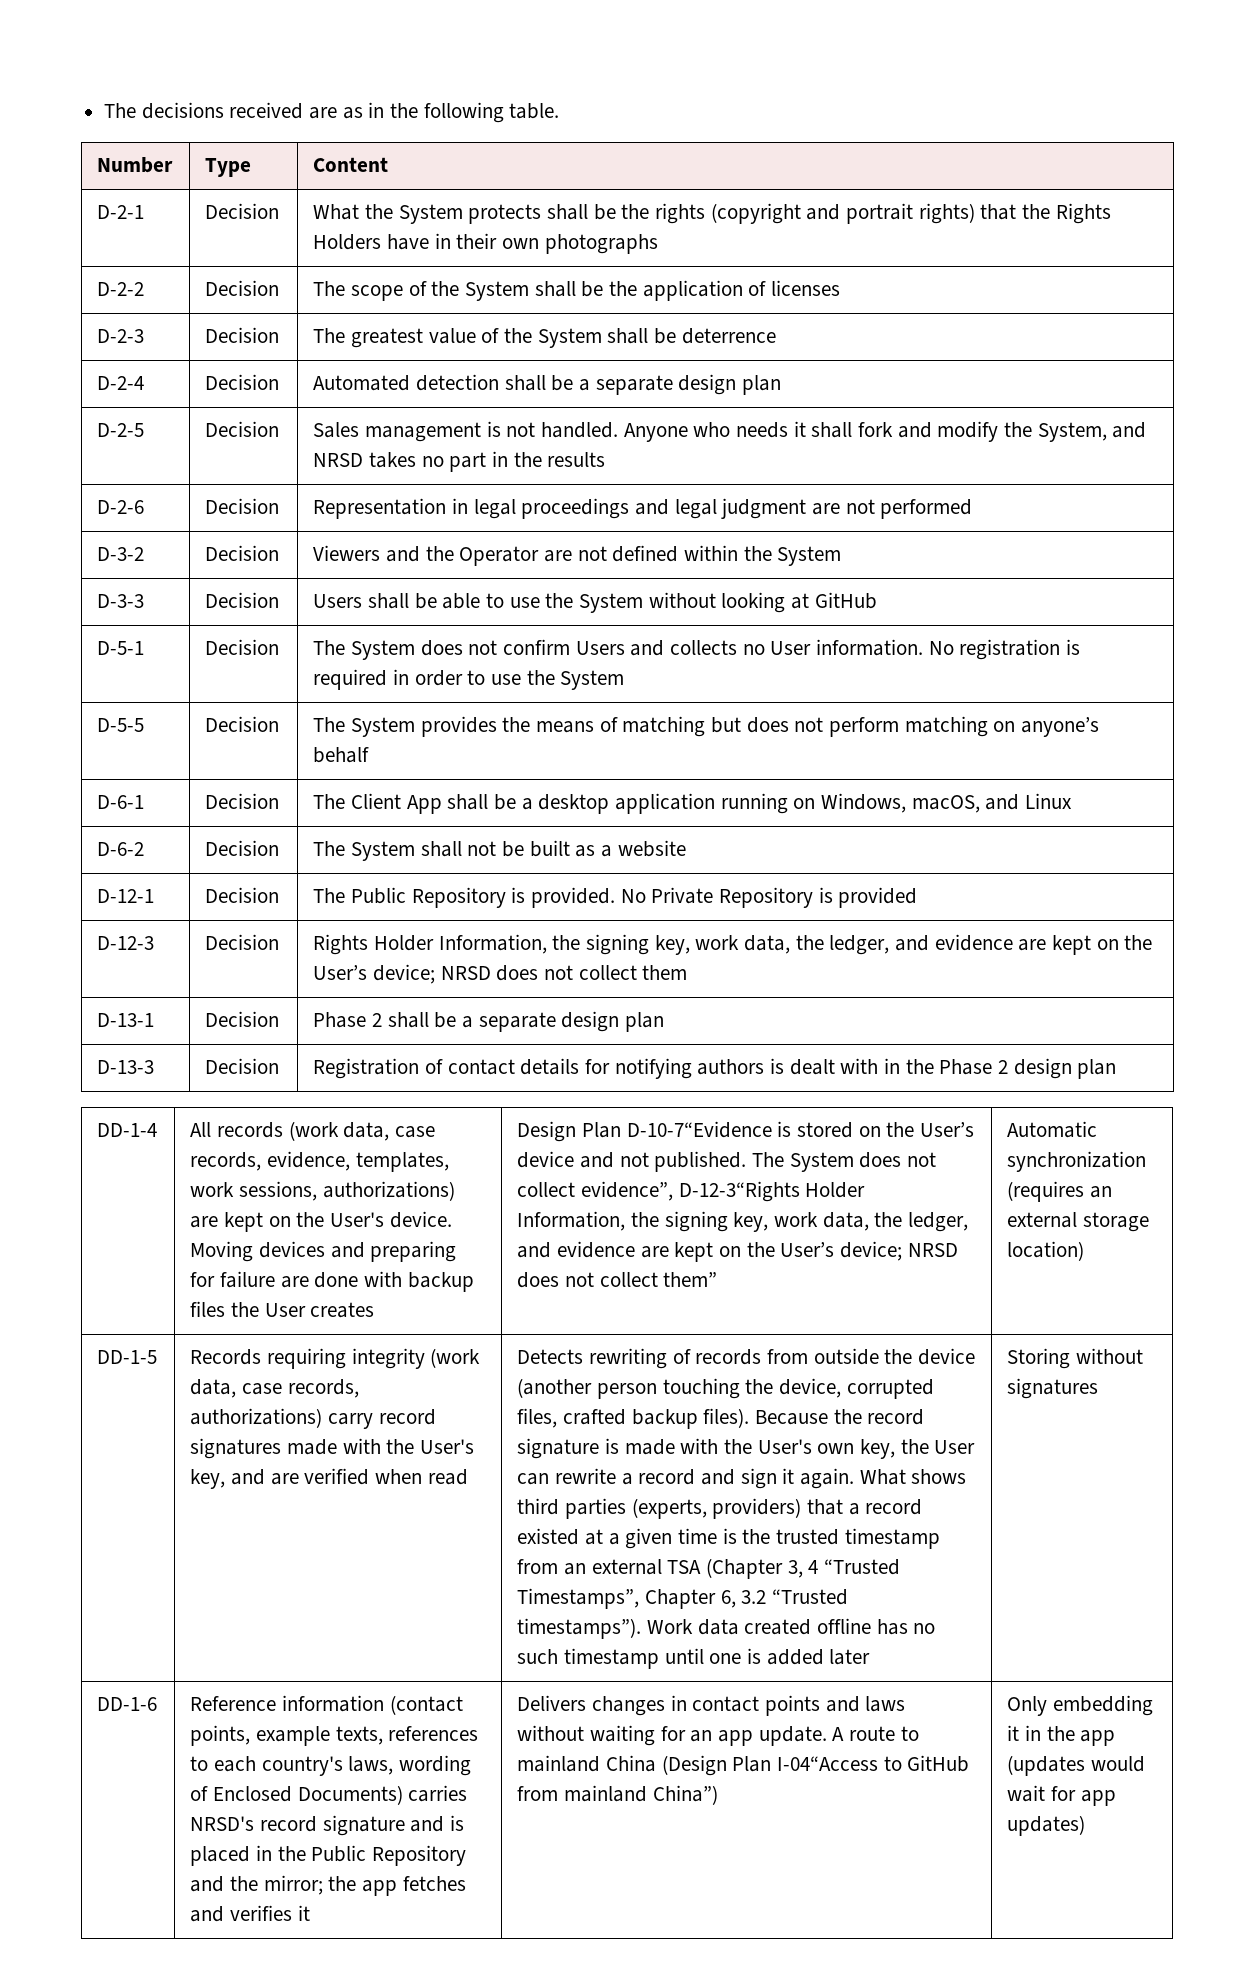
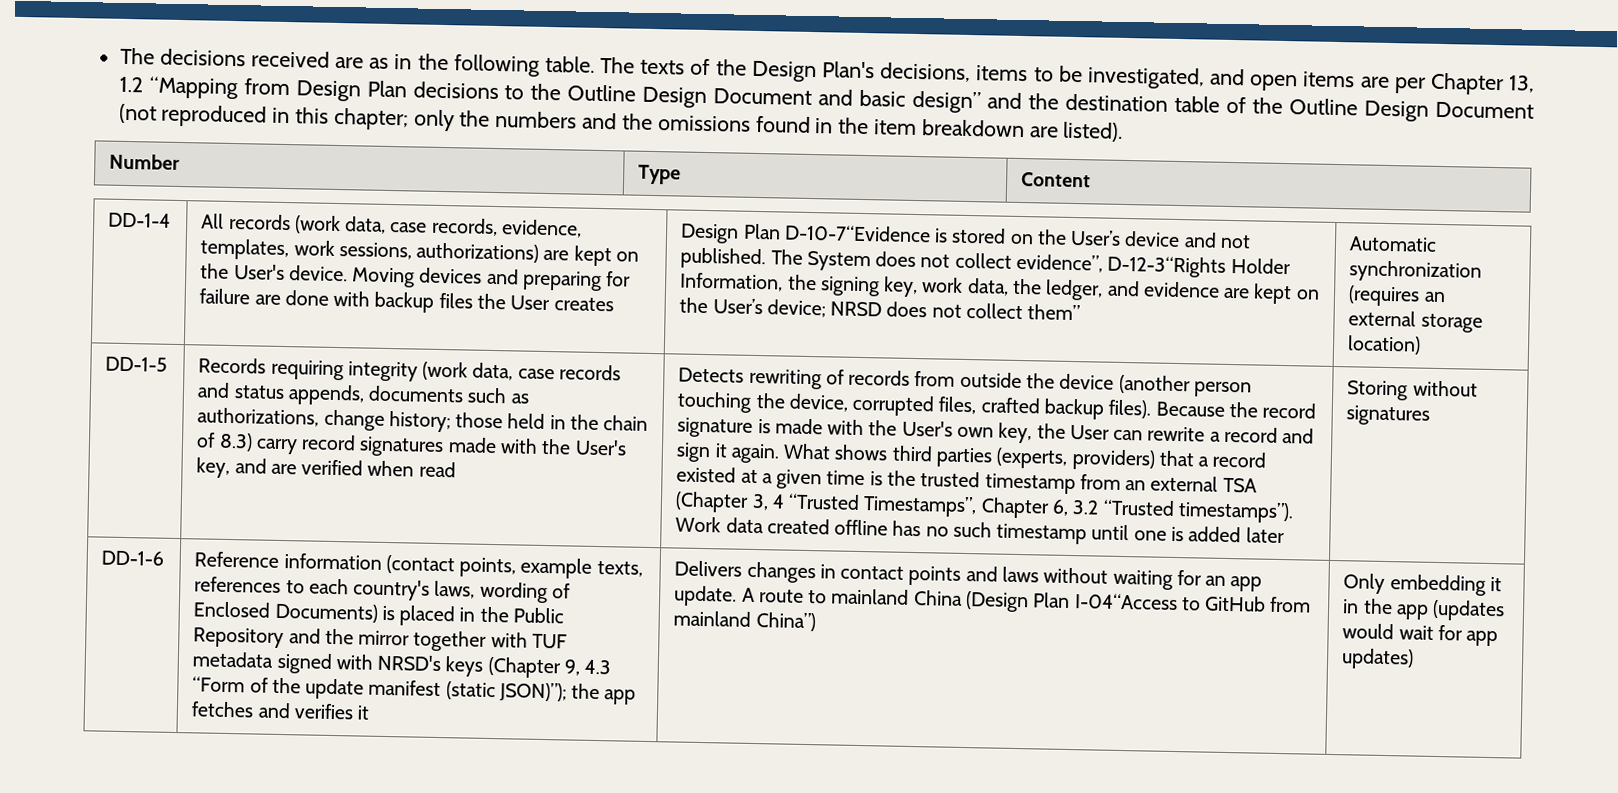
[97,157,174,173] [205,158,252,177] [313,157,389,172] [97,205,145,219] [205,203,280,219] [313,203,1111,224] [313,233,658,254] [97,282,145,296] [205,280,280,296] [313,280,841,301] [97,329,145,343] [205,327,280,343] [313,328,776,348] [97,376,145,390] [205,374,280,390] [313,374,782,395] [97,423,145,437] [205,421,280,437] [313,421,1147,442] [313,451,606,472] [97,500,145,514] [205,498,280,514] [313,498,973,519] [97,547,145,561] [205,545,280,561] [313,545,842,566] [97,594,145,608] [205,592,280,608] [313,592,877,613] [97,641,145,655] [205,639,280,655] [313,639,1081,660] [313,669,625,690] [97,718,145,732] [205,716,280,732] [313,716,1100,737] [313,747,370,763] [97,795,145,809] [205,793,280,809] [313,793,1073,814] [97,842,145,856] [205,840,280,856] [313,840,686,861] [97,889,155,903] [205,887,280,903] [313,887,918,908] [97,936,155,950] [205,934,280,950] [313,934,1153,955] [313,964,688,984] [97,1013,155,1027] [205,1011,280,1027] [313,1011,665,1032] [97,1060,155,1074] [205,1058,280,1074] [313,1058,1117,1079] // Number | Type | Content // D-2-1 | Decision | What the System protects shall be the rights (copyright and portrait rights) that the Rights Holders have in their own photographs // D-2-2 | Decision | The scope of the System shall be the application of licenses // D-2-3 | Decision | The greatest value of the System shall be deterrence // D-2-4 | Decision | Automated detection shall be a separate design plan // D-2-5 | Decision | Sales management is not handled. Anyone who needs it shall fork and modify the System, and NRSD takes no part in the results // D-2-6 | Decision | Representation in legal proceedings and legal judgment are not performed // D-3-2 | Decision | Viewers and the Operator are not defined within the System // D-3-3 | Decision | Users shall be able to use the System without looking at GitHub // D-5-1 | Decision | The System does not confirm Users and collects no User information. No registration is required in order to use the System // D-5-5 | Decision | The System provides the means of matching but does not perform matching on anyone’s behalf // D-6-1 | Decision | The Client App shall be a desktop application running on Windows, macOS, and Linux // D-6-2 | Decision | The System shall not be built as a website // D-12-1 | Decision | The Public Repository is provided. No Private Repository is provided // D-12-3 | Decision | Rights Holder Information, the signing key, work data, the ledger, and evidence are kept on the User’s device; NRSD does not collect them // D-13-1 | Decision | Phase 2 shall be a separate design plan // D-13-3 | Decision | Registration of contact details for notifying authors is dealt with in the Phase 2 design plan -> [600,56,1535,96] [118,76,1534,122] [118,103,1124,142] [109,153,181,170] [638,164,682,185] [1021,171,1092,188] The texts of the Design Plan's decisions, items to be investigated, and open items are per Chapter 13, 1.2 “Mapping from Design Plan decisions to the Outline Design Document and basic design” and the destination table of the Outline Design Document (not reproduced in this chapter; only the numbers and the omissions found in the item breakdown are listed). // Number | Type | Content
[287,1379,359,1398] [190,1408,323,1428] records, authorizations) -> [558,364,621,381] [197,382,530,406] [197,407,649,433] [196,432,253,452] records and status appends, documents such as authorizations, change history; those held in the chain of 8.3)
[408,1785,468,1802] [190,1815,445,1836] carries NRSD's record signature and -> (378, 612) none
[263,1875,323,1895] mirror; -> [358,630,567,652] [192,651,612,679] [192,676,567,703] mirror together with TUF metadata signed with NRSD's keys (Chapter 9, 4.3 “Form of the update manifest (static JSON)”);

